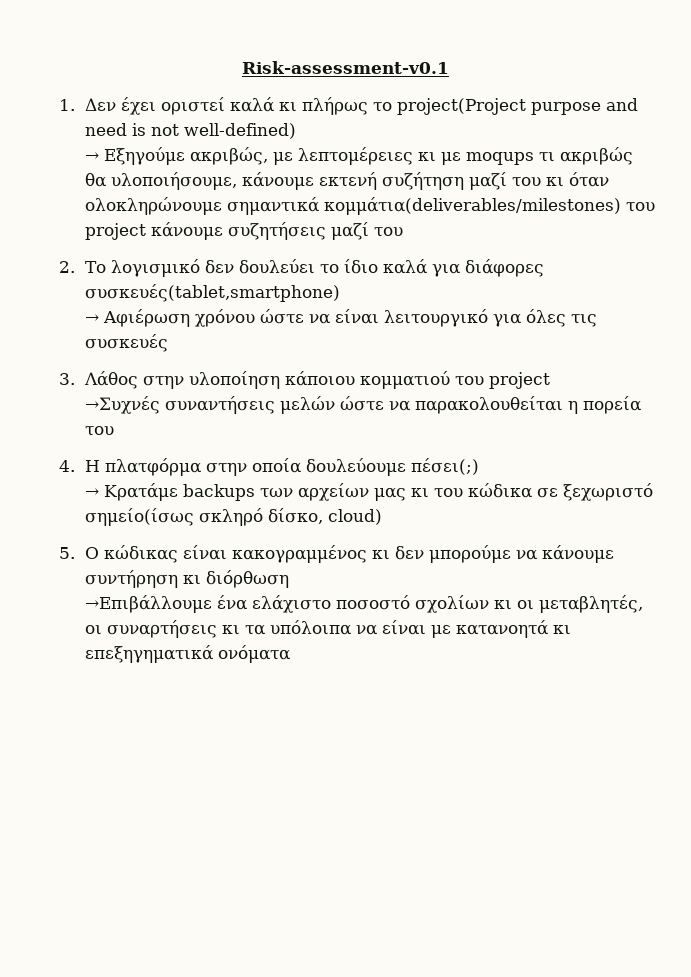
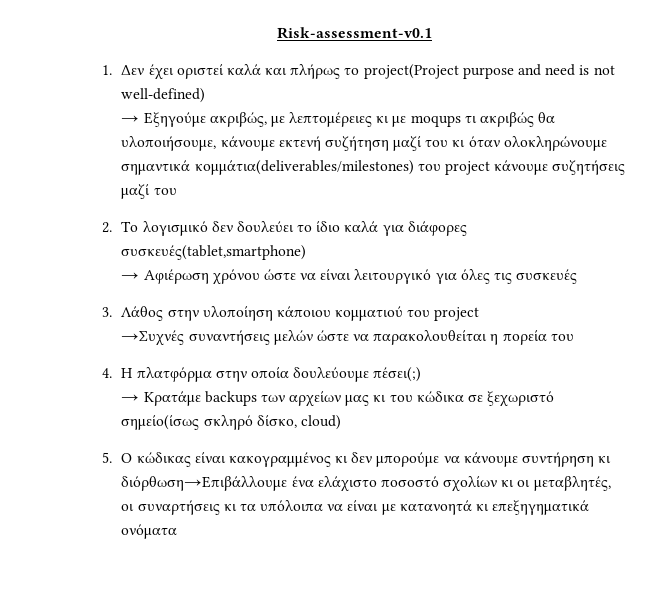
[279,102,298,112] κι -> [265,67,288,75] και
[206,570,290,588] [85,595,213,613] διόρθωση // →Επιβάλλουμε -> [121,476,288,491] διόρθωση→Επιβάλλουμε

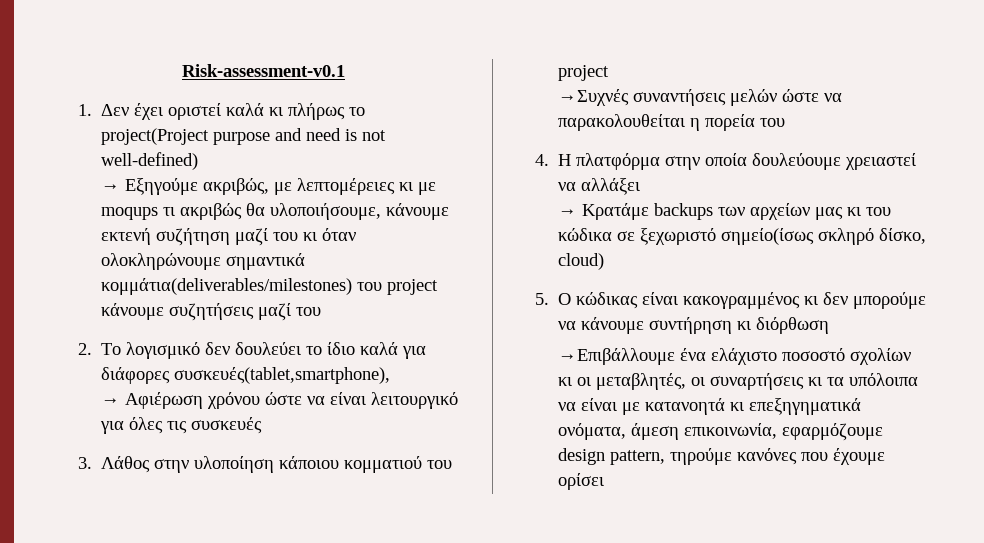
[265,67,288,75] και -> [269,107,284,116] κι
[121,245,307,260] συσκευές(tablet,smartphone) -> [174,367,391,384] συσκευές(tablet,smartphone),
[373,367,422,382] πέσει(;) -> [845,153,917,170] [558,178,641,195] χρειαστεί να αλλάξει
[121,476,288,491] διόρθωση→Επιβάλλουμε -> [756,317,830,334] [558,348,676,365] διόρθωση // →Επιβάλλουμε
[121,524,178,539] ονόματα -> [558,423,884,441] [558,448,886,465] [558,473,605,490] ονόματα, άμεση επικοινωνία, εφαρμόζουμε design pattern, τηρούμε κανόνες που έχουμε ορίσει

